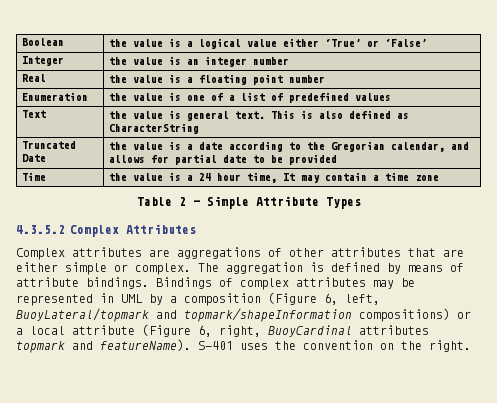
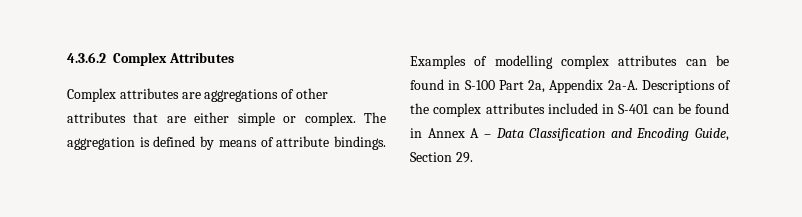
[21,38,64,46] [108,38,427,49] [21,56,64,66] [108,56,289,67] [21,74,46,82] [108,74,325,85] [21,92,88,101] [108,92,391,103] [21,110,46,118] [108,110,409,121] [108,123,199,134] [21,141,76,149] [21,154,46,162] [108,141,469,152] [108,154,337,165] [21,172,46,181] [108,172,439,183] [136,196,361,209] [16,225,65,234] Boolean | the value is a logical value either ‘True’ or ‘False’ // Integer | the value is an integer number // Real | the value is a floating point number // Enumeration | the value is one of a list of predefined values // Text | the value is general text. This is also defined as CharacterString // Truncated Date | the value is a date according to the Gregorian calendar, and allows for partial date to be provided // Time | the value is a 24 hour time, It may contain a time zone // Table 2 - Simple Attribute Types // 4.3.5.2 -> [67,52,106,63] 4.3.6.2
[156,277,415,290] [16,292,380,306] [16,308,471,322] [16,324,429,337] [16,339,471,353] Bindings of complex attributes may be represented in UML by a composition (Figure 6, left, BuoyLateral/topmark and topmark/shapeInformation compositions) or a local attribute (Figure 6, right, BuoyCardinal attributes topmark and featureName). S-401 uses the convention on the right. -> [410,55,729,69] [410,79,731,93] [410,103,729,117] [410,128,729,141] [410,152,473,163] Examples of modelling complex attributes can be found in S-100 Part 2a, Appendix 2a-A. Descriptions of the complex attributes included in S-401 can be found in Annex A – Data Classification and Encoding Guide, Section 29.

